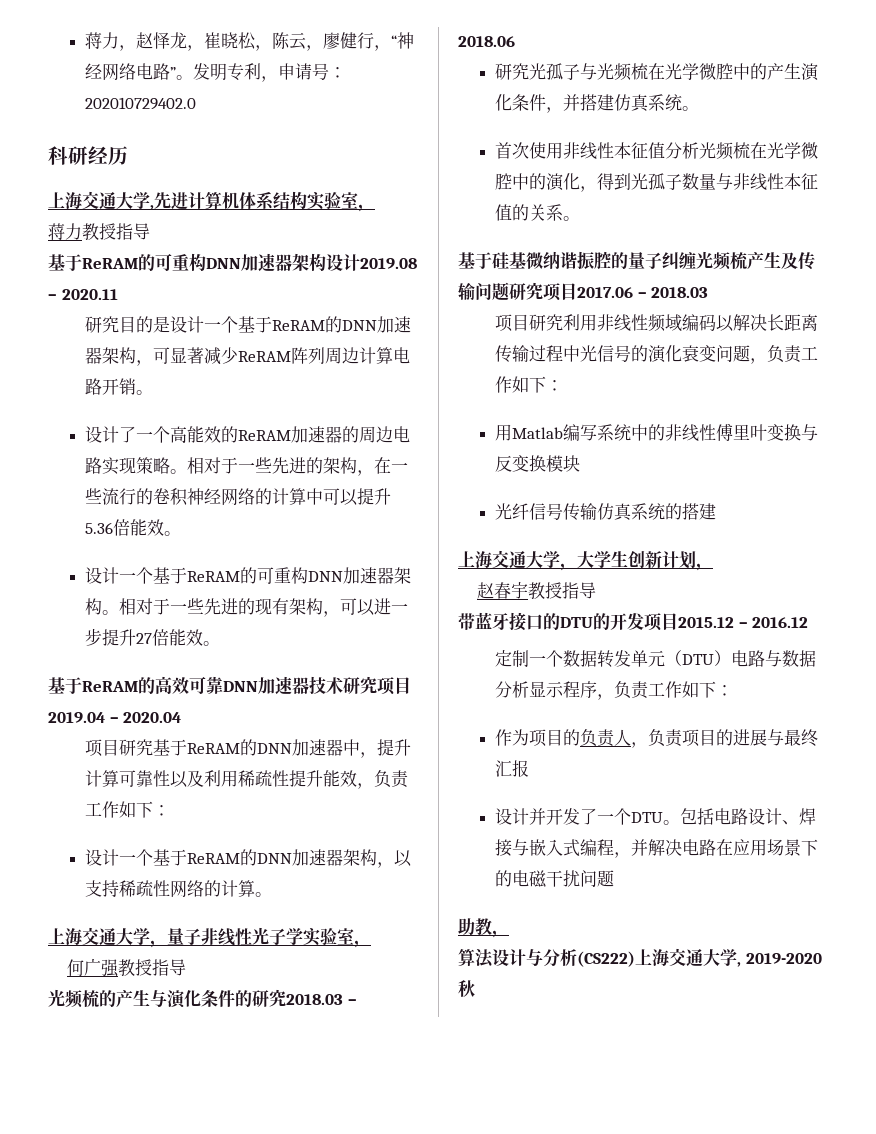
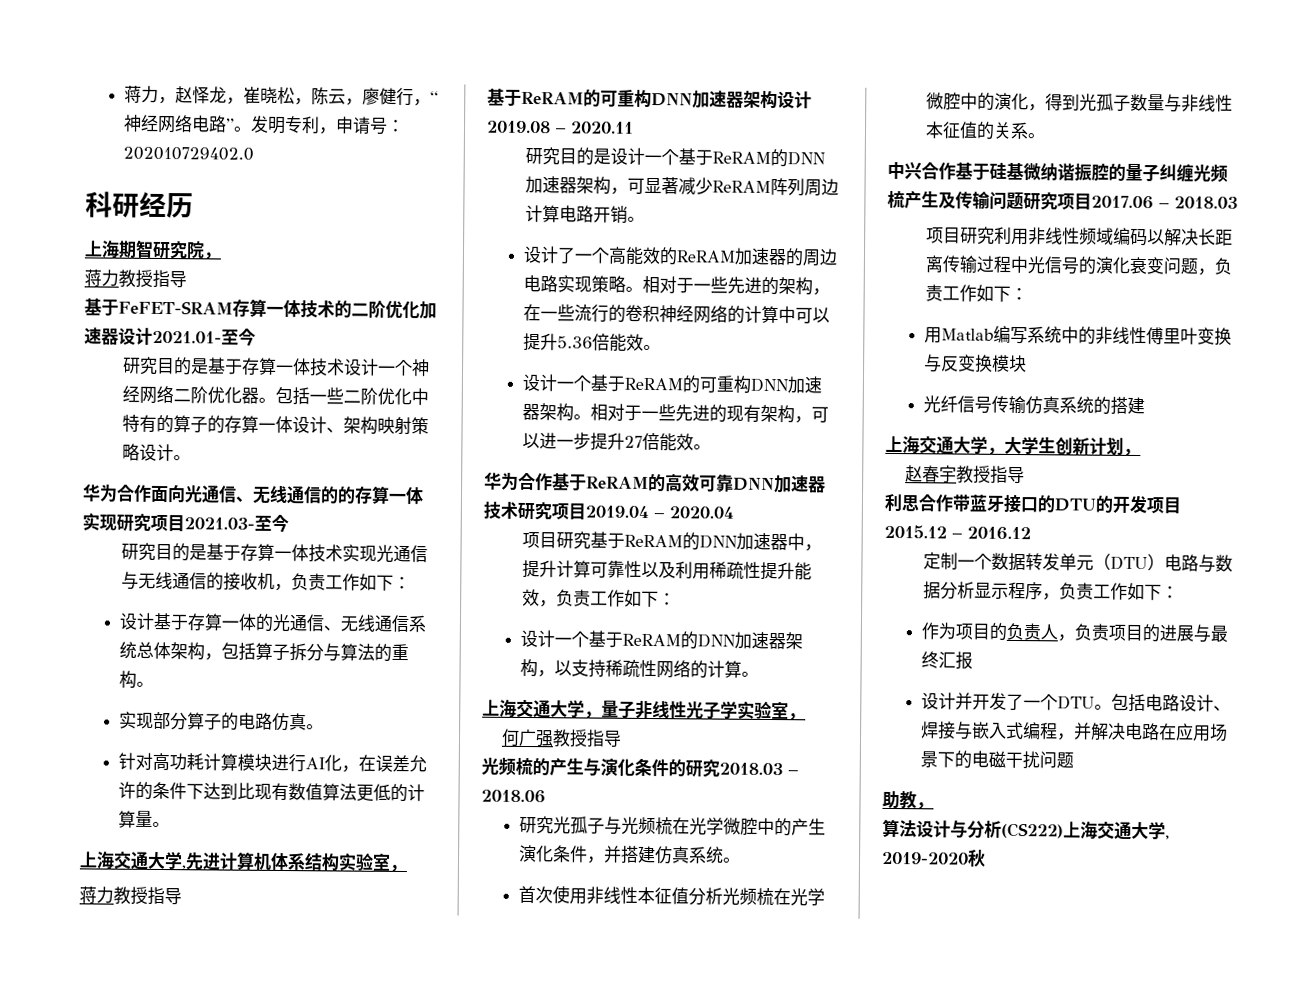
(128, 155) none -> [84,239,221,260] [84,269,187,289] [84,298,437,320] [84,327,256,346] [122,356,431,377] [122,385,430,406] [122,414,430,436] [122,443,192,462] [82,484,424,505] [82,512,289,533] [121,542,429,563] [121,571,412,592] [119,612,428,633] [119,641,410,662] [119,670,155,689] [119,711,325,732] [118,752,428,773] [118,781,426,803] [118,810,171,828] // 上海期智研究院， // 蒋力教授指导 // 基于FeFET-SRAM存算一体技术的二阶优化加速器设计2021.01-至今 // 研究目的是基于存算一体技术设计一个神经网络二阶优化器。包括一些二阶优化中特有的算子的存算一体设计、架构映射策略设计。 // 华为合作面向光通信、无线通信的的存算一体实现研究项目2021.03-至今 // 研究目的是基于存算一体技术实现光通信与无线通信的接收机，负责工作如下： // 设计基于存算一体的光通信、无线通信系统总体架构，包括算子拆分与算法的重构。 // 实现部分算子的电路仿真。 // 针对高功耗计算模块进行AI化，在误差允许的条件下达到比现有数值算法更低的计算量。
(221, 643) none -> [484,472,553,491] 华为合作
(581, 218) none -> [887,161,956,180] 中兴合作
(596, 590) none -> [884,493,954,512] 利思合作

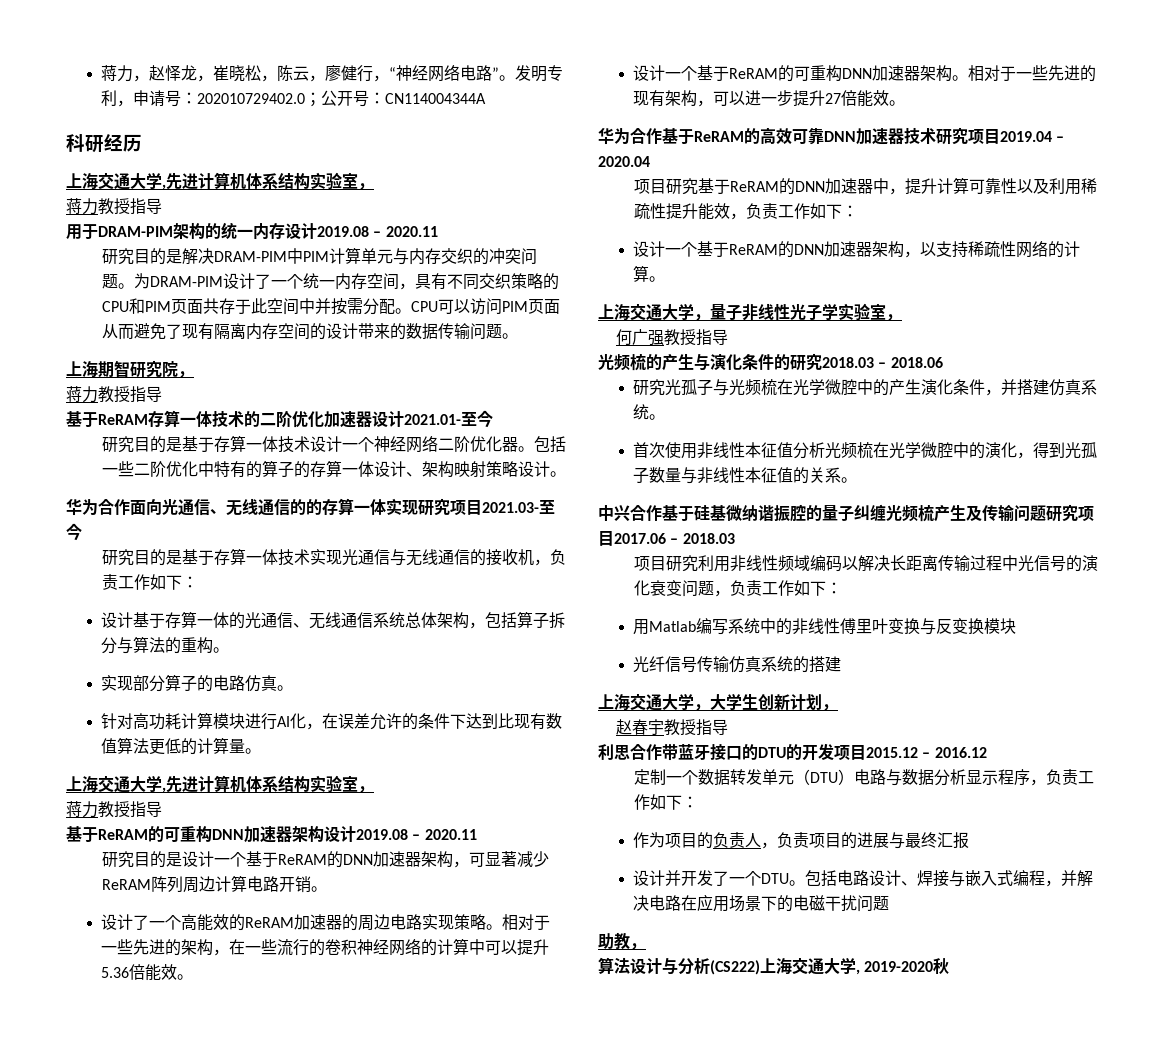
(255, 153) none -> [305,90,487,107] ；公开号：CN114004344A
(194, 206) none -> [66,172,374,190] [66,198,162,215] [66,222,438,240] [101,247,537,265] [101,273,559,290] [101,298,560,315] [101,323,518,340] // 上海交通大学,先进计算机体系结构实验室， // 蒋力教授指导 // 用于DRAM-PIM架构的统一内存设计2019.08 – 2020.11 // 研究目的是解决DRAM-PIM中PIM计算单元与内存交织的冲突问题。为DRAM-PIM设计了一个统一内存空间，具有不同交织策略的CPU和PIM页面共存于此空间中并按需分配。CPU可以访问PIM页面从而避免了现有隔离内存空间的设计带来的数据传输问题。
[118,300,233,315] FeFET-SRAM -> [98,414,148,425] ReRAM

